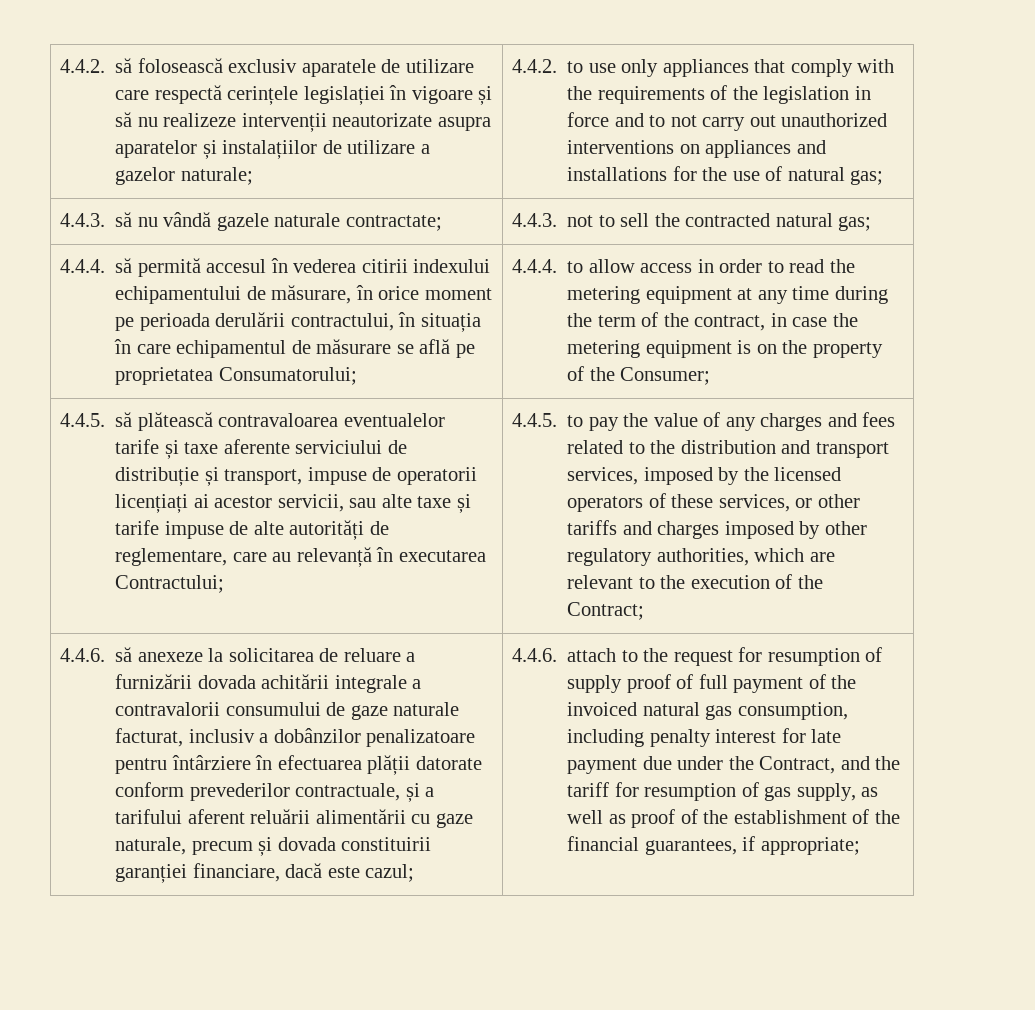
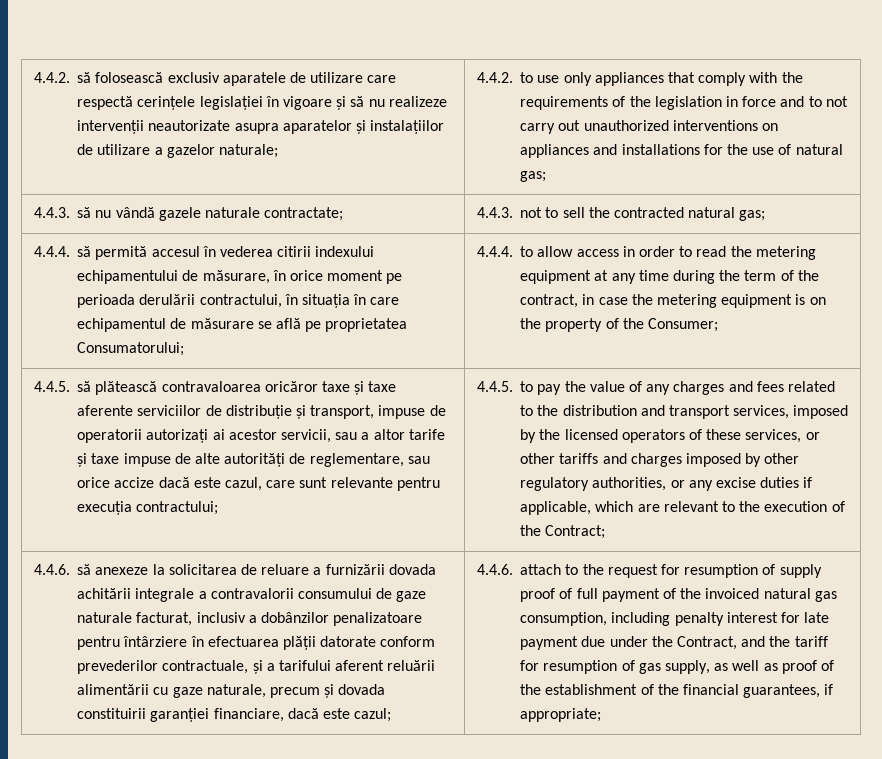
[343,413,445,427] [115,439,160,454] eventualelor tarife -> [264,381,351,392] oricăror taxe
[295,440,383,454] serviciului -> [137,405,202,416] serviciilor
[115,494,189,513] licențiați -> [146,429,209,443] autorizați
[381,494,471,513] [115,520,160,535] alte taxe și tarife -> [361,429,445,440] [77,453,120,467] a altor tarife și taxe
[232,547,486,567] [115,575,225,593] care au relevanță în executarea Contractului; -> [407,456,430,464] [77,477,440,491] [77,501,219,515] sau orice accize dacă este cazul, care sunt relevante pentru execuția contractului;
(749, 557) none -> [670,477,813,491] [520,501,592,515] or any excise duties if applicable,

